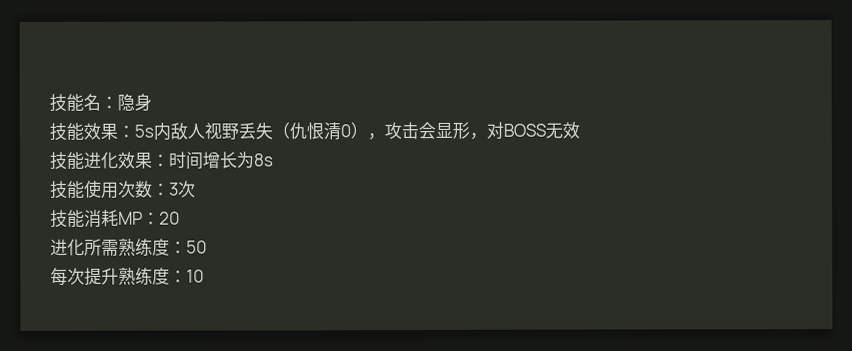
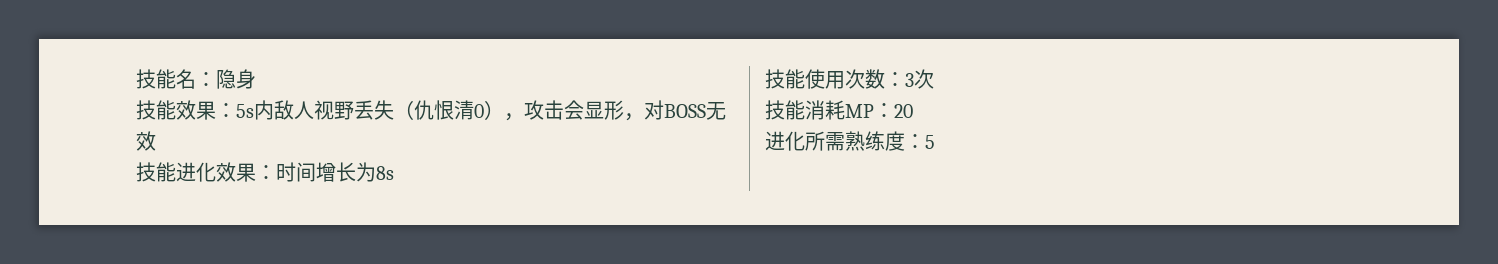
[186,240,207,254] [50,267,204,286] 50 // 每次提升熟练度：10 -> [925,135,935,149] 5

